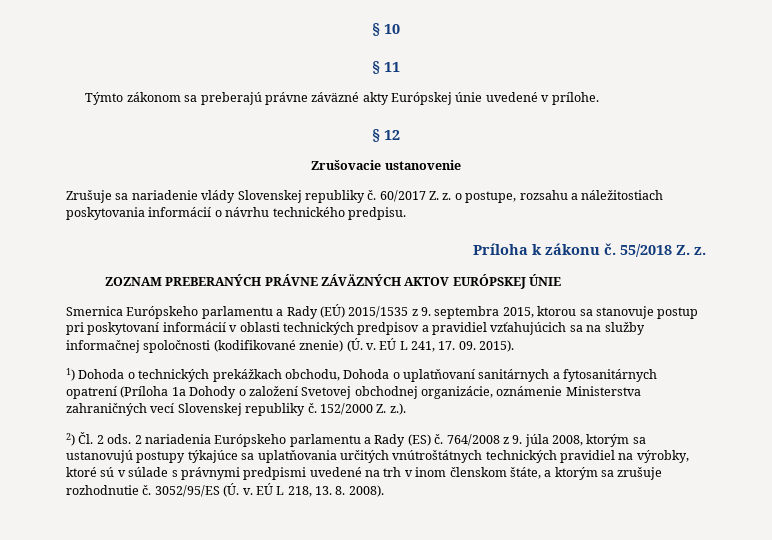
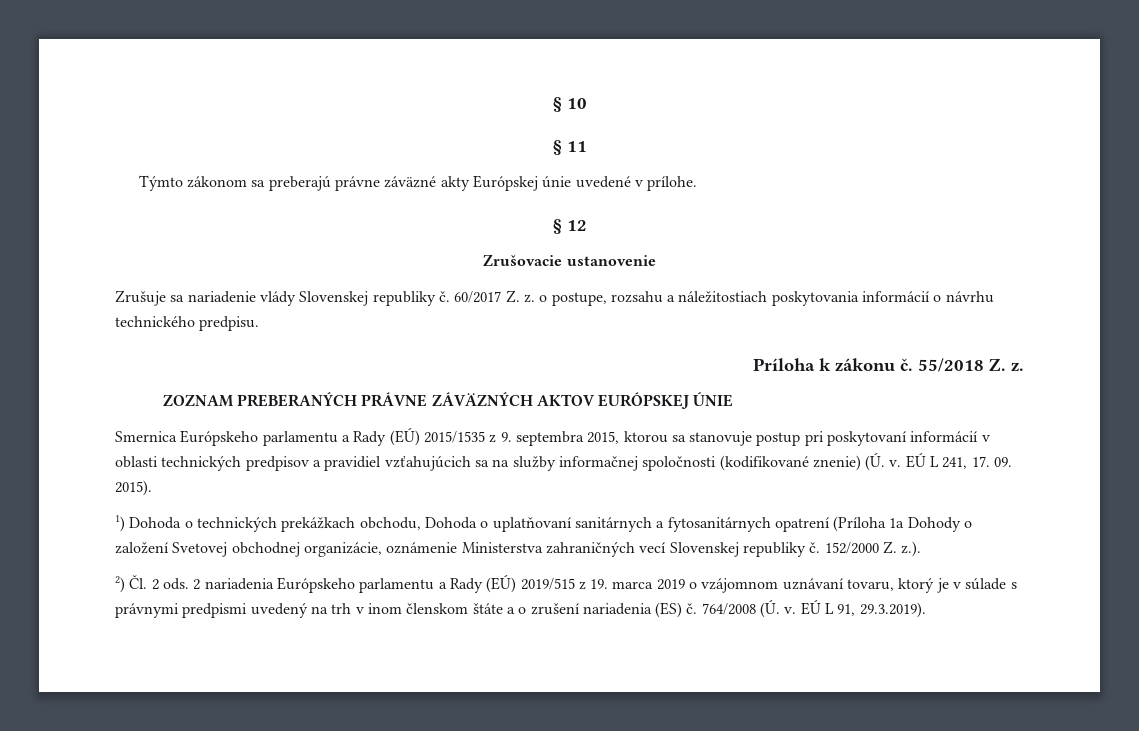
[407,434,646,447] [66,450,689,463] [66,467,115,477] (ES) č. 764/2008 z 9. júla 2008, ktorým sa ustanovujú postupy týkajúce sa uplatňovania určitých vnútroštátnych technických pravidiel na výrobky, ktoré sú -> [486,575,949,593] (EÚ) 2019/515 z 19. marca 2019 o vzájomnom uznávaní tovaru, ktorý je
[309,467,362,477] uvedené -> [250,603,308,618] uvedený
[509,467,663,480] [66,483,384,497] štáte, a ktorým sa zrušuje rozhodnutie č. 3052/95/ES (Ú. v. EÚ L 218, 13. 8. 2008). -> [472,600,926,618] štáte a o zrušení nariadenia (ES) č. 764/2008 (Ú. v. EÚ L 91, 29.3.2019).

